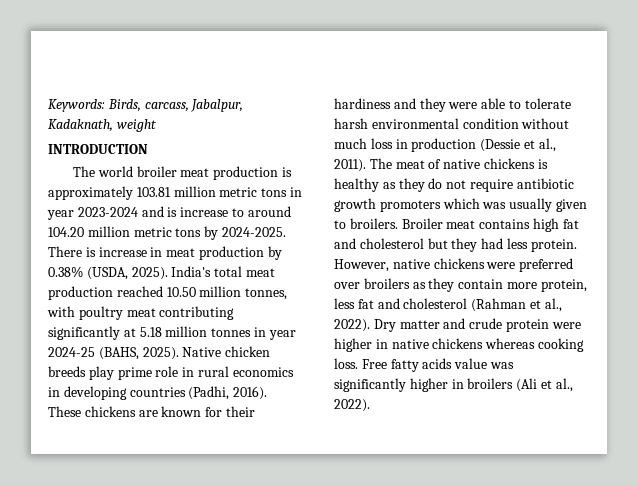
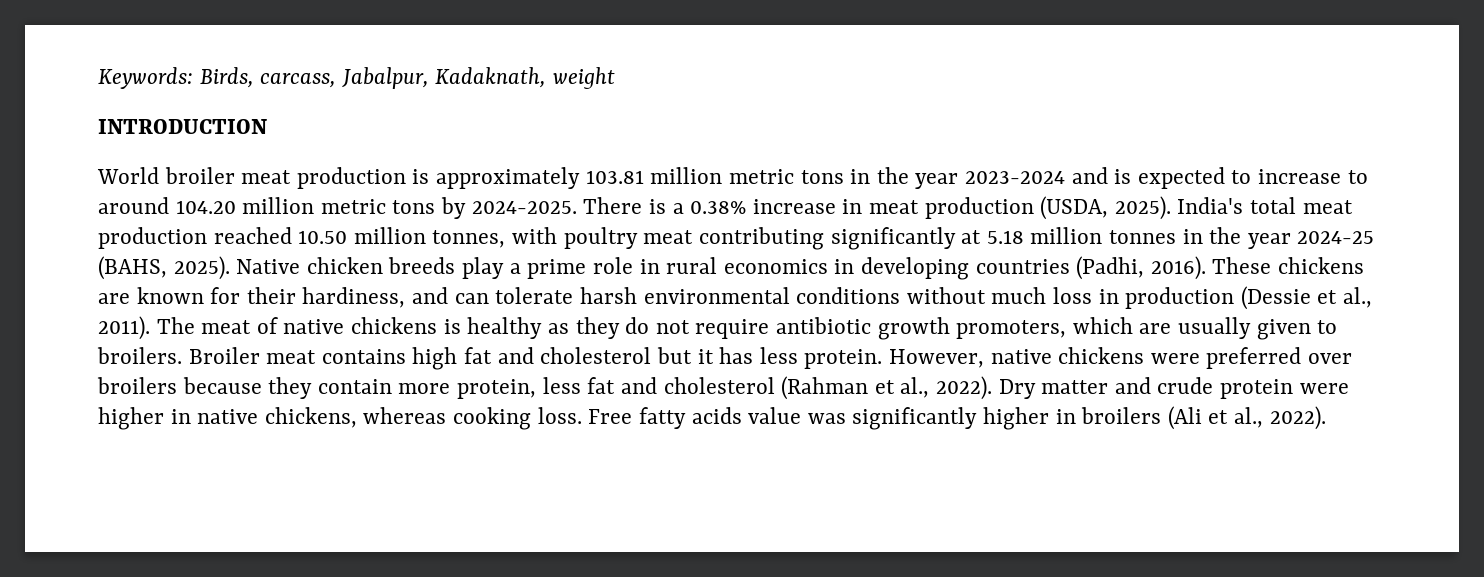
[73,166,133,177] The world -> [97,167,159,184] World
(302, 192) none -> [876,167,909,184] the
(178, 212) none -> [1137,167,1252,189] expected to
(96, 252) none -> [672,201,747,214] a 0.38%
[267,246,282,260] [48,266,83,278] by 0.38% -> (1034, 208) none
(266, 332) none -> [1209,227,1242,244] the
(114, 373) none -> [509,263,521,274] a
[334,98,521,112] hardiness and they were able to -> [302,287,489,308] hardiness, and can
[462,118,519,129] condition -> [796,287,901,304] conditions
[379,198,507,212] promoters which was -> [956,317,1172,339] promoters, which are
[451,238,504,252] they had -> [697,347,754,364] it has
[412,282,426,289] as -> [182,377,262,394] because
[432,338,484,349] chickens -> [264,407,357,428] chickens,

